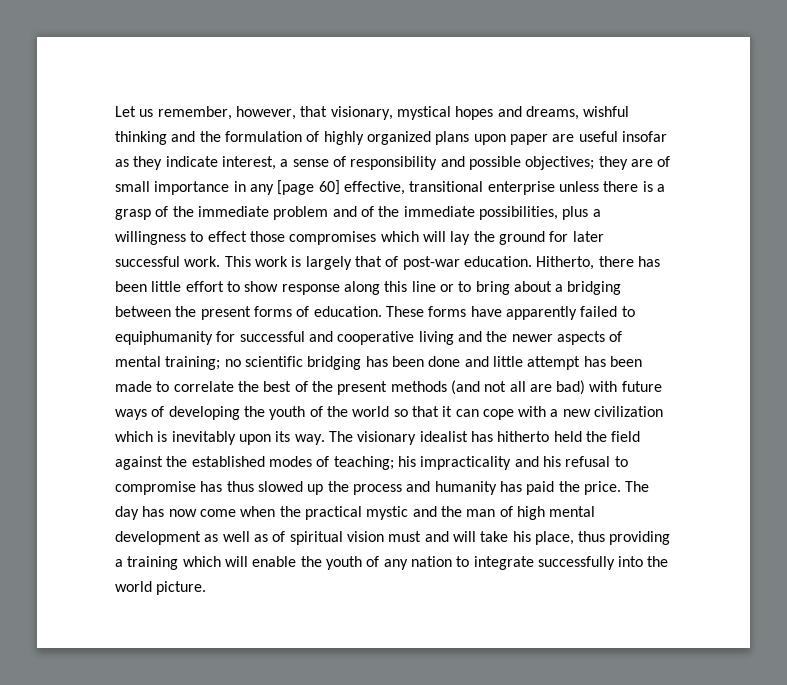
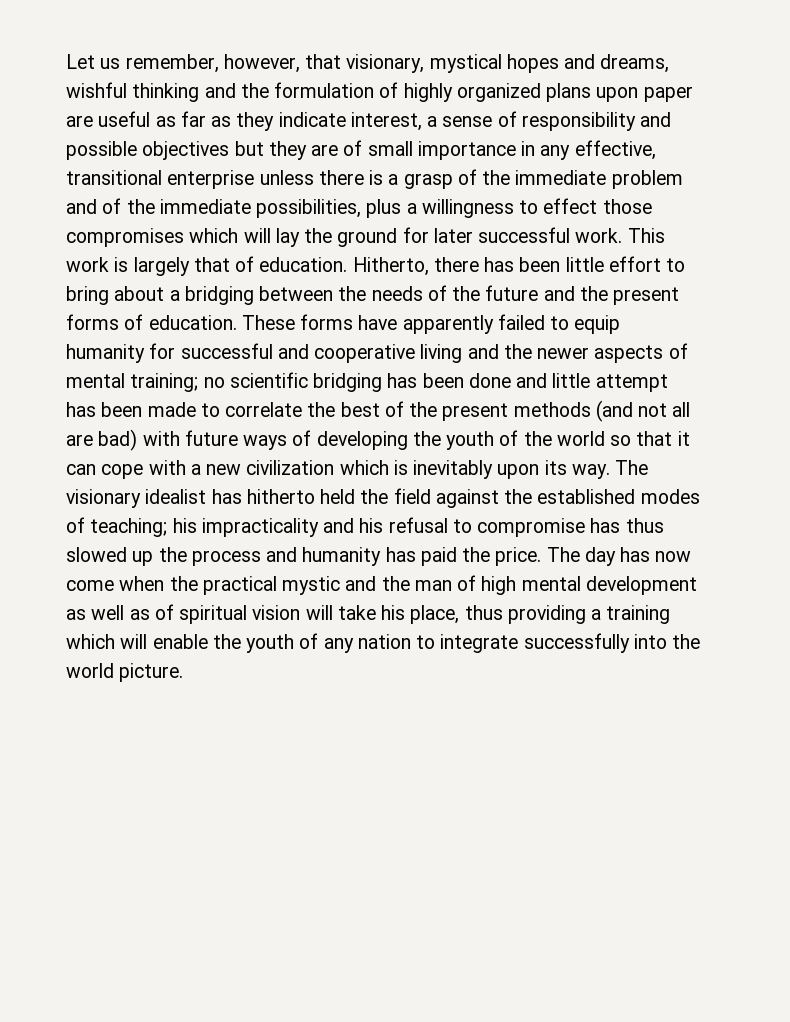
[621,131,667,142] insofar -> [155,111,206,127] as far
[525,156,595,170] objectives; -> [142,141,264,160] objectives but
[277,180,340,195] [page 60] -> (571, 152) none
[402,256,460,270] post-war -> (255, 264) none
[244,281,472,295] show response along this line or to -> (686, 265) none
(197, 311) none -> [371,285,608,301] needs of the future and the
[115,331,213,345] equiphumanity -> [574,315,621,334] [66,344,145,363] equip humanity
[388,531,449,542] must and -> (301, 612) none

